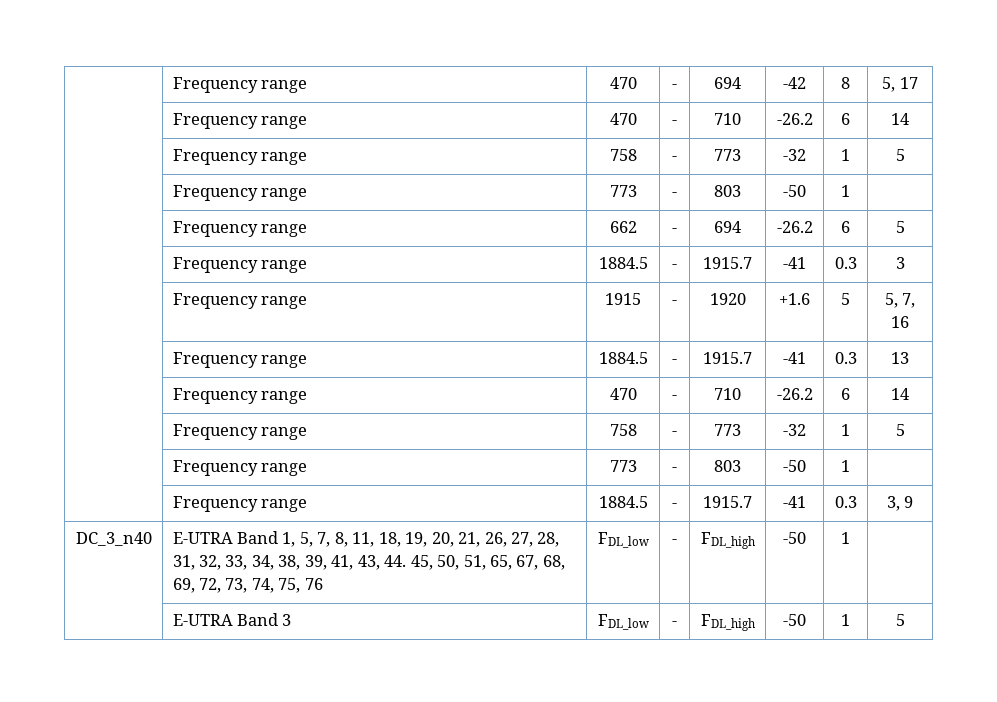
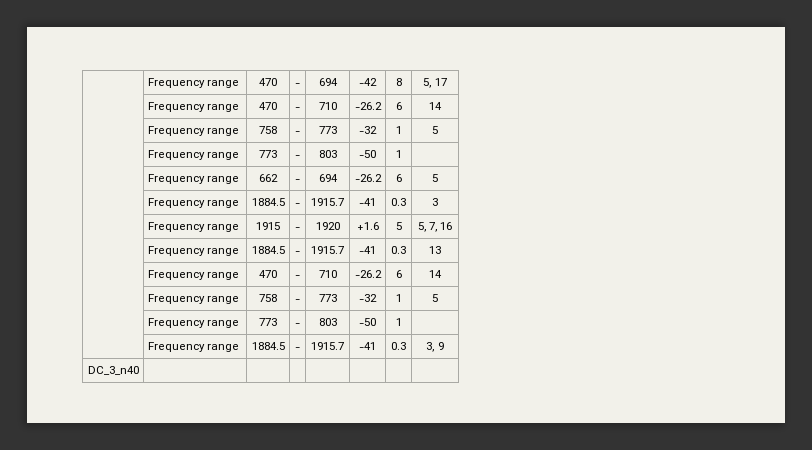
[172,531,560,547] [172,555,565,570] [172,578,323,593] [597,532,649,548] [672,539,677,544] [700,532,755,549] [783,532,806,544] [841,532,850,544] [172,613,292,626] [597,614,649,630] [672,621,677,626] [700,614,755,631] [783,614,806,626] [841,614,850,626] [895,614,905,626] E-UTRA Band 1, 5, 7, 8, 11, 18, 19, 20, 21, 26, 27, 28, 31, 32, 33, 34, 38, 39, 41, 43, 44. 45, 50, 51, 65, 67, 68, 69, 72, 73, 74, 75, 76 | FDL_low | - | FDL_high | -50 | 1 | // | E-UTRA Band 3 | FDL_low | - | FDL_high | -50 | 1 | 5 -> (139, 370) | | | | | |

